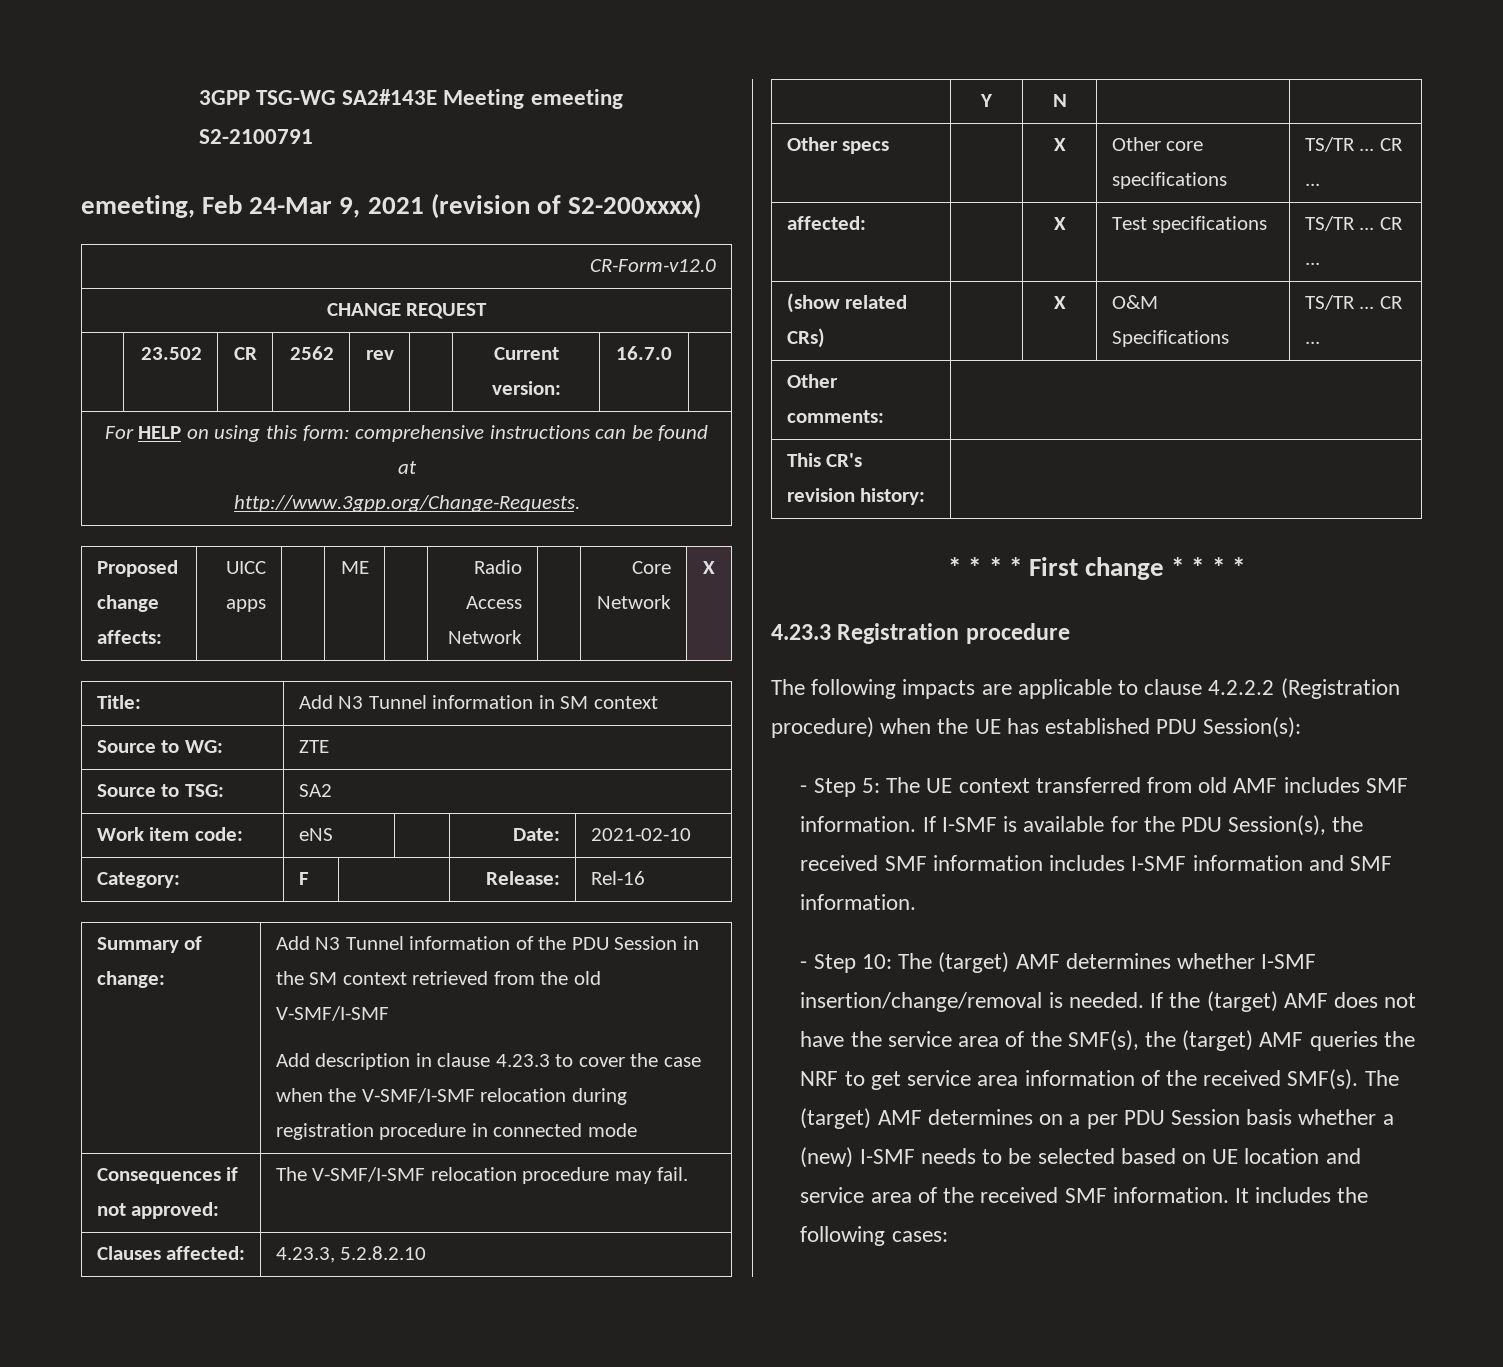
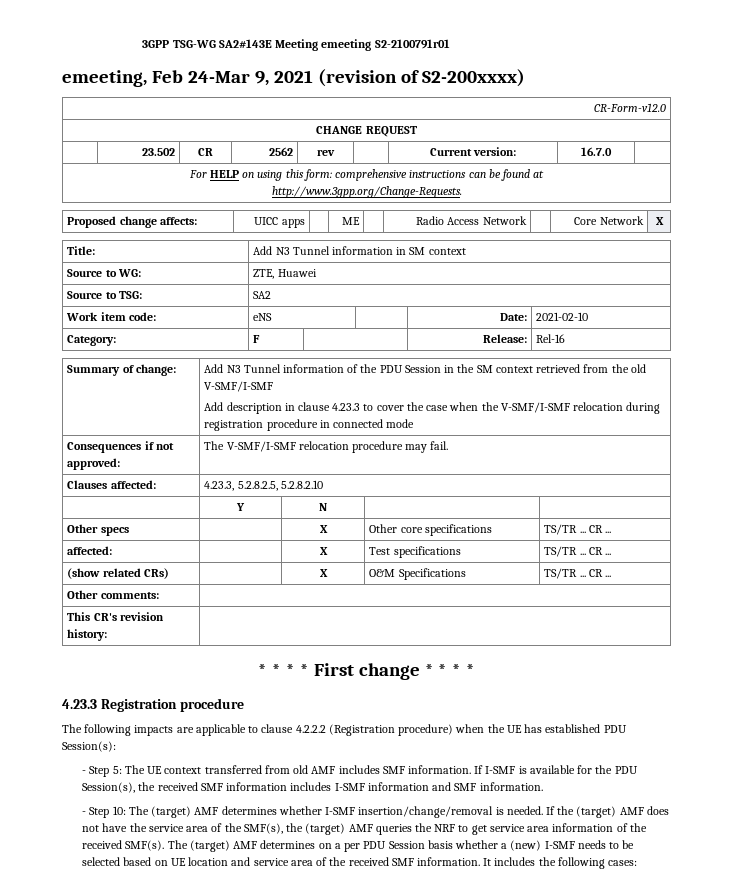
[198,129,313,144] S2-2100791 -> [374,39,450,49] S2-2100791r01
[298,740,329,753] ZTE -> [253,269,317,279] ZTE, Huawei
(335, 1255) none -> [237,481,278,491] 5.2.8.2.5,

